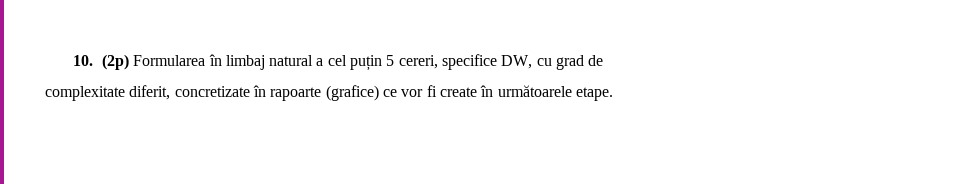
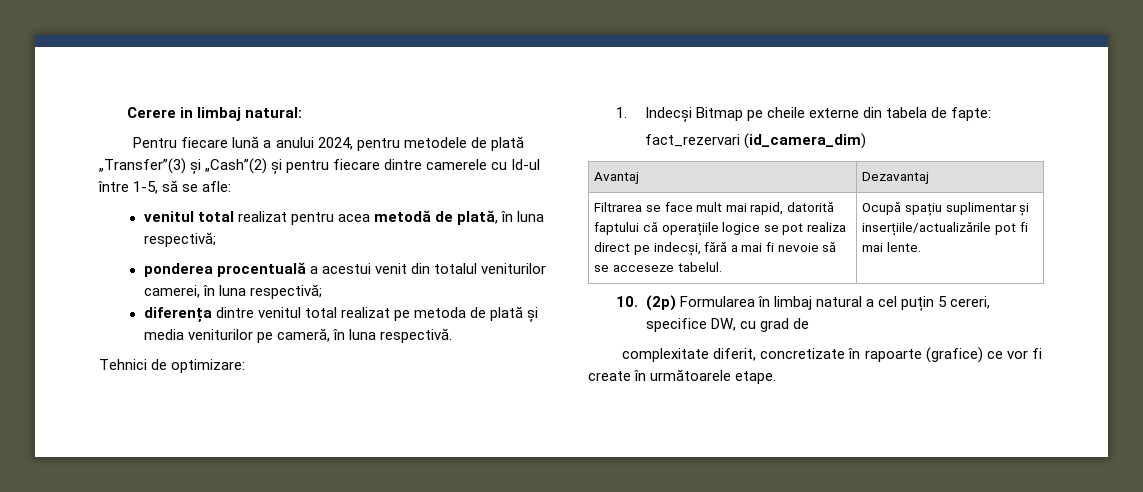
(73, 60) none -> [127,107,303,121] [133,136,524,151] [99,158,541,174] [98,180,232,194] [143,210,545,225] [143,232,216,247] [143,262,547,277] [143,284,322,299] [143,306,539,323] [143,328,453,343] [99,359,246,373] [616,107,992,122] [644,133,866,149] [594,172,640,184] [862,172,930,184] [594,202,835,215] [594,222,847,236] [594,242,837,256] [594,262,722,272] [862,202,1030,216] [862,222,1028,236] [862,242,921,252] Cerere in limbaj natural: // Pentru fiecare lună a anului 2024, pentru metodele de plată „Transfer”(3) și „Cash”(2) și pentru fiecare dintre camerele cu Id-ul între 1-5, să se afle: // venitul total realizat pentru acea metodă de plată, în luna respectivă; // ponderea procentuală a acestui venit din totalul veniturilor camerei, în luna respectivă; // diferența dintre venitul total realizat pe metoda de plată și media veniturilor pe cameră, în luna respectivă. // Tehnici de optimizare: // 1. Indecși Bitmap pe cheile externe din tabela de fapte: // fact_rezervari (id_camera_dim) // Avantaj | Dezavantaj // Filtrarea se face mult mai rapid, datorită faptului că operațiile logice se pot realiza direct pe indecși, fără a mai fi nevoie să se acceseze tabelul. | Ocupă spațiu suplimentar și inserțiile/actualizările pot fi mai lente. //

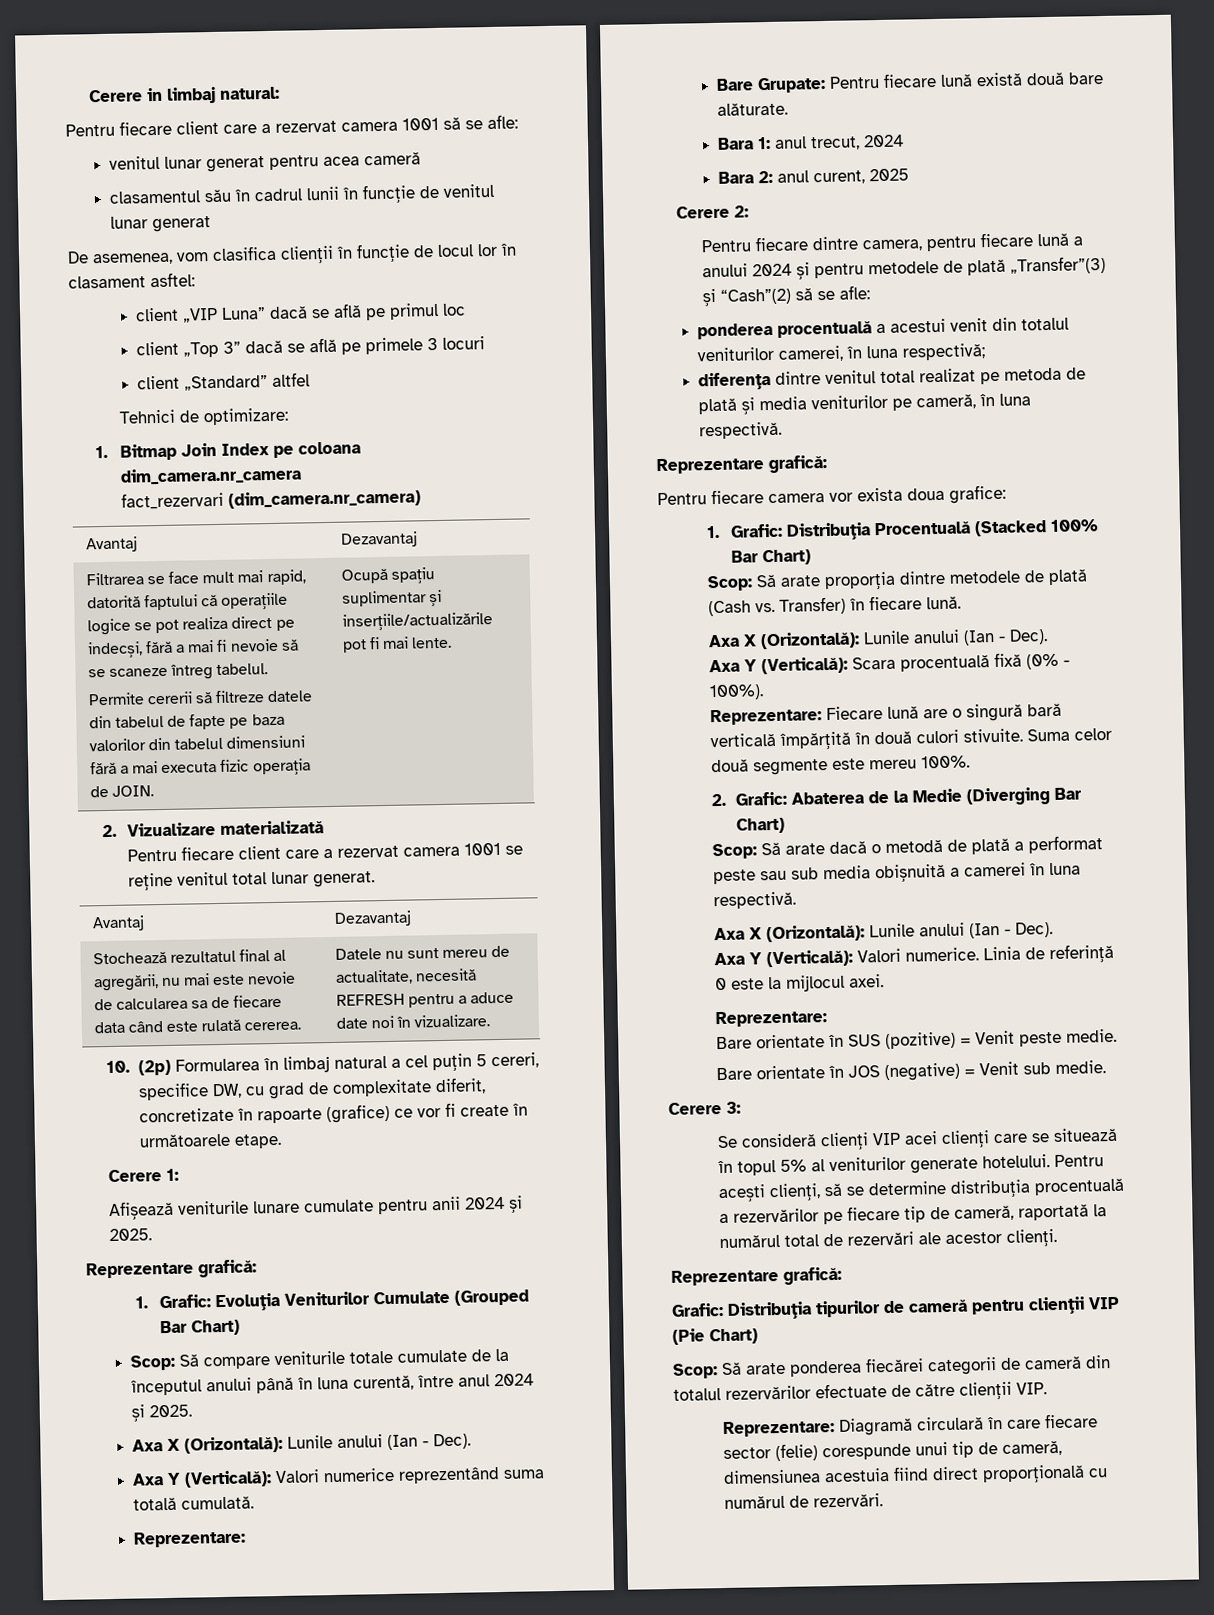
(229, 142) none -> [176,114,518,135] [109,152,422,173] [109,183,496,204] [110,216,212,233] [67,243,517,266] [68,272,195,289] [135,302,467,323] [136,336,486,358] [137,372,311,391] [118,407,289,426] [95,441,361,461] [119,466,302,485] [120,489,421,510] [85,536,138,553] [340,531,418,548] [85,569,306,586] [86,592,289,611] [86,615,295,636] [86,638,299,659] [87,663,269,680] [87,690,314,706] [88,713,285,730] [88,735,306,752] [89,758,311,776] [89,785,154,798] [340,567,435,584] [341,589,442,607] [341,612,493,631] [341,636,453,653] [102,820,324,838] [126,842,523,862] [127,871,375,891] [91,915,145,932] [333,910,412,927] [92,949,287,965] [92,971,297,992] [93,994,283,1011] [93,1019,302,1034] [334,945,511,960] [334,968,477,985] [335,991,515,1008] [335,1014,491,1029] [106,1052,539,1076] [137,1077,486,1101] [138,1102,528,1124] [138,1133,282,1149] [108,1168,180,1183] [109,1195,524,1221] [109,1228,153,1242] [86,1259,257,1279] [134,1289,530,1312] [160,1319,241,1336] [130,1348,510,1371] [130,1373,535,1396] [131,1404,193,1422] [132,1433,472,1454] [132,1467,546,1488] [133,1496,255,1511] [133,1530,247,1548] [716,71,1105,94] [717,102,789,116] [717,134,905,151] [718,168,910,185] [676,205,750,219] [700,232,1033,253] client care a rezervat camera 1001 să se afle: // venitul lunar generat pentru acea cameră // clasamentul său în cadrul lunii în funcție de venitul lunar generat // De asemenea, vom clasifica clienții în funcție de locul lor în clasament asftel: // client „VIP Luna” dacă se află pe primul loc // client „Top 3” dacă se află pe primele 3 locuri // client „Standard” altfel // Tehnici de optimizare: // 1. Bitmap Join Index pe coloana dim_camera.nr_camera // fact_rezervari (dim_camera.nr_camera) // Avantaj | Dezavantaj // Filtrarea se face mult mai rapid, datorită faptului că operațiile logice se pot realiza direct pe indecși, fără a mai fi nevoie să se scaneze întreg tabelul. // Permite cererii să filtreze datele din tabelul de fapte pe baza valorilor din tabelul dimensiuni fără a mai executa fizic operația de JOIN. | Ocupă spațiu suplimentar și inserțiile/actualizările pot fi mai lente. // 2. Vizualizare materializată // Pentru fiecare client care a rezervat camera 1001 se reține venitul total lunar generat. // Avantaj | Dezavantaj // Stochează rezultatul final al agregării, nu mai este nevoie de calcularea sa de fiecare data când este rulată cererea. | Datele nu sunt mereu de actualitate, necesită REFRESH pentru a aduce date noi în vizualizare. // 10. (2p) Formularea în limbaj natural a cel puțin 5 cereri, specifice DW, cu grad de complexitate diferit, concretizate în rapoarte (grafice) ce vor fi create în următoarele etape. // Cerere 1: // Afișează veniturile lunare cumulate pentru anii 2024 și 2025. // Reprezentare grafică: // 1. Grafic: Evoluția Veniturilor Cumulate (Grouped Bar Chart) // Scop: Să compare veniturile totale cumulate de la începutul anului până în luna curentă, între anul 2024 și 2025. // Axa X (Orizontală): Lunile anului (Ian - Dec). // Axa Y (Verticală): Valori numerice reprezentând suma totală cumulată. // Reprezentare: // Bare Grupate: Pentru fiecare lună există două bare alăturate. // Bara 1: anul trecut, 2024 // Bara 2: anul curent, 2025 // Cerere 2: // Pentru fiecare dintre camera, pentru fiecare
[317,137,353,150] 2024, -> [751,262,810,280] 2024 și
[205,158,541,174] [98,180,232,194] [143,210,545,225] [143,232,216,247] „Cash”(2) și pentru fiecare dintre camerele cu Id-ul între 1-5, să se afle: // venitul total realizat pentru acea metodă de plată, în luna respectivă; -> [719,285,870,305] “Cash”(2) să se afle:
[99,359,246,373] [616,107,992,122] [644,133,866,149] [594,172,640,184] [862,172,930,184] [594,202,835,215] [594,222,847,236] [594,242,837,256] [594,262,722,272] [862,202,1030,216] [862,222,1028,236] [862,242,921,252] [616,295,991,311] [645,318,810,332] [622,347,1042,363] [588,369,777,384] Tehnici de optimizare: // 1. Indecși Bitmap pe cheile externe din tabela de fapte: // fact_rezervari (id_camera_dim) // Avantaj | Dezavantaj // Filtrarea se face mult mai rapid, datorită faptului că operațiile logice se pot realiza direct pe indecși, fără a mai fi nevoie să se acceseze tabelul. | Ocupă spațiu suplimentar și inserțiile/actualizările pot fi mai lente. // 10. (2p) Formularea în limbaj natural a cel puțin 5 cereri, specifice DW, cu grad de // complexitate diferit, concretizate în rapoarte (grafice) ce vor fi create în următoarele etape. -> [656,454,828,475] [657,484,1006,506] [705,519,1100,541] [731,549,812,566] [706,569,1088,592] [707,595,961,617] [707,629,1048,650] [708,652,1070,675] [708,684,764,701] [709,703,1062,726] [709,727,1112,750] [710,755,970,776] [710,787,1083,807] [736,817,786,834] [711,835,1103,860] [712,862,1081,885] [712,891,796,910] [713,922,1053,943] [713,943,1114,968] [714,974,884,992] [714,1010,827,1028] [715,1028,1117,1050] [715,1060,1106,1082] [668,1101,741,1115] [716,1127,1118,1151] [716,1154,1104,1176] [717,1178,1125,1203] [718,1204,1107,1225] [718,1228,1057,1249] [671,1266,842,1286] [671,1296,1120,1320] [672,1328,758,1345] [673,1355,1111,1379] [673,1381,1047,1401] [722,1413,1098,1438] [722,1440,1062,1462] [722,1464,1108,1485] [723,1493,883,1510] Reprezentare grafică: // Pentru fiecare camera vor exista doua grafice: // 1. Grafic: Distribuția Procentuală (Stacked 100% Bar Chart) // Scop: Să arate proporția dintre metodele de plată (Cash vs. Transfer) în fiecare lună. // Axa X (Orizontală): Lunile anului (Ian - Dec). // Axa Y (Verticală): Scara procentuală fixă (0% - 100%). // Reprezentare: Fiecare lună are o singură bară verticală împărțită în două culori stivuite. Suma celor două segmente este mereu 100%. // 2. Grafic: Abaterea de la Medie (Diverging Bar Chart) // Scop: Să arate dacă o metodă de plată a performat peste sau sub media obișnuită a camerei în luna respectivă. // Axa X (Orizontală): Lunile anului (Ian - Dec). // Axa Y (Verticală): Valori numerice. Linia de referință 0 este la mijlocul axei. // Reprezentare: // Bare orientate în SUS (pozitive) = Venit peste medie. // Bare orientate în JOS (negative) = Venit sub medie. // Cerere 3: // Se consideră clienți VIP acei clienți care se situează în topul 5% al veniturilor generate hotelului. Pentru acești clienți, să se determine distribuția procentuală a rezervărilor pe fiecare tip de cameră, raportată la numărul total de rezervări ale acestor clienți. // Reprezentare grafică: // Grafic: Distribuția tipurilor de cameră pentru clienții VIP (Pie Chart) // Scop: Să arate ponderea fiecărei categorii de cameră din totalul rezervărilor efectuate de către clienții VIP. // Reprezentare: Diagramă circulară în care fiecare sector (felie) corespunde unui tip de cameră, dimensiunea acestuia fiind direct proporțională cu numărul de rezervări.

